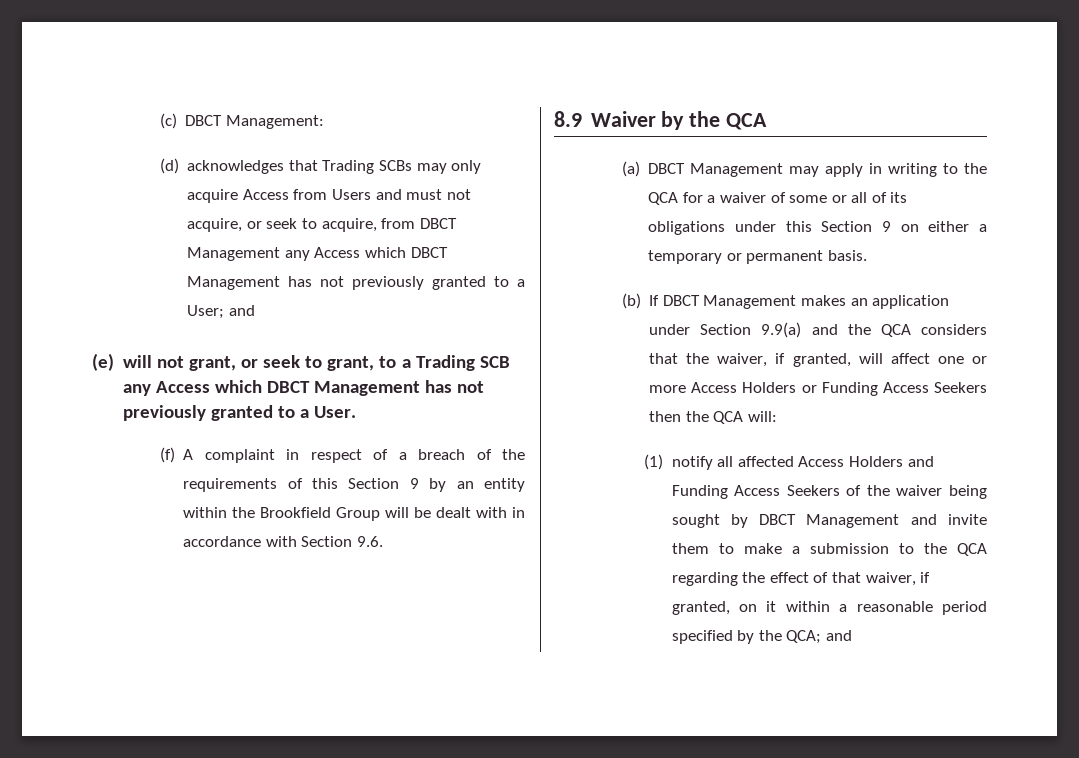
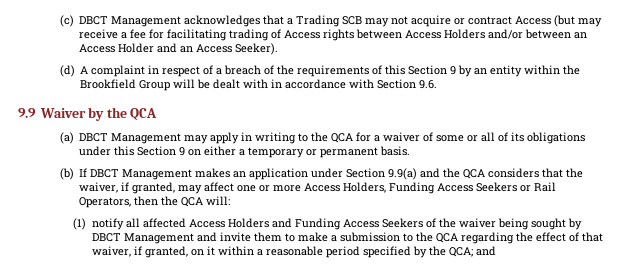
[225,115,324,129] [159,158,482,174] [187,189,471,203] [187,218,457,232] [187,247,448,261] [187,276,525,290] [187,305,255,319] [92,353,510,371] [122,380,485,396] [122,405,357,421] [159,447,175,463] Management: // (d) acknowledges that Trading SCBs may only acquire Access from Users and must not acquire, or seek to acquire, from DBCT Management any Access which DBCT Management has not previously granted to a User; and // (e) will not grant, or seek to grant, to a Trading SCB any Access which DBCT Management has not previously granted to a User. // (f) -> [111,15,603,27] [79,29,588,41] [79,43,279,55] [59,65,75,77] Management acknowledges that a Trading SCB may not acquire or contract Access (but may receive a fee for facilitating trading of Access rights between Access Holders and/or between an Access Holder and an Access Seeker). // (d)
[554,111,582,127] 8.9 -> [18,108,36,118] 9.9
[858,353,883,364] will -> [178,185,203,194] may
[742,382,987,396] Holders or Funding Access Seekers -> [343,182,557,194] [79,197,132,208] Holders, Funding Access Seekers or Rail Operators,

